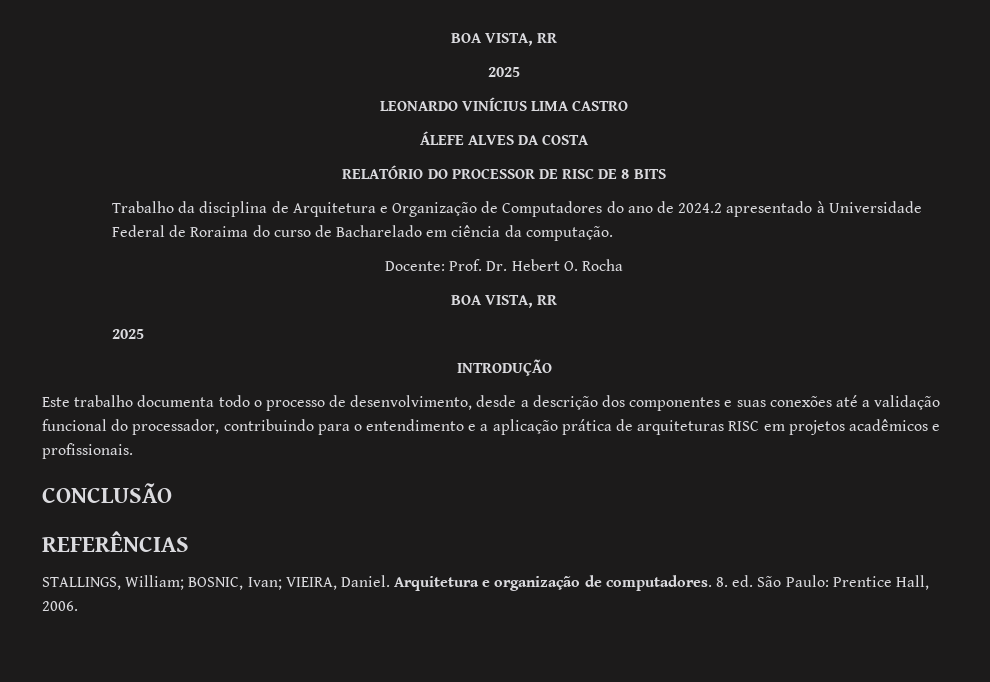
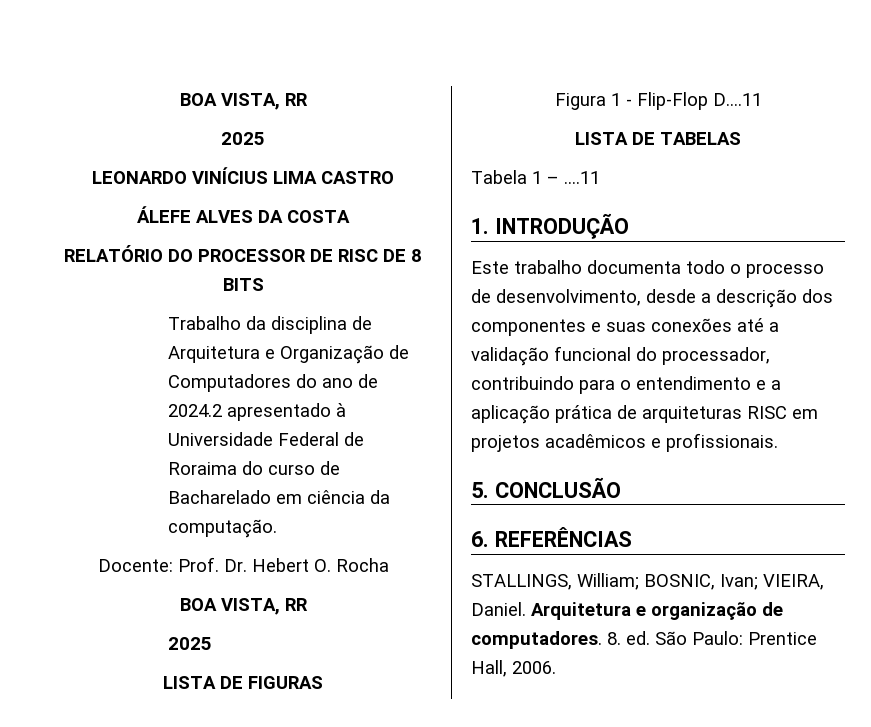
(145, 334) none -> [163,676,323,689] [554,92,762,110] [575,132,741,145] [471,170,600,184] [471,218,489,234] LISTA DE FIGURAS // Figura 1 - Flip-Flop D....11 // LISTA DE TABELAS // Tabela 1 – ....11 // 1.
(133, 451) none -> [471,482,489,498] 5.
(172, 493) none -> [471,531,489,547] 6.

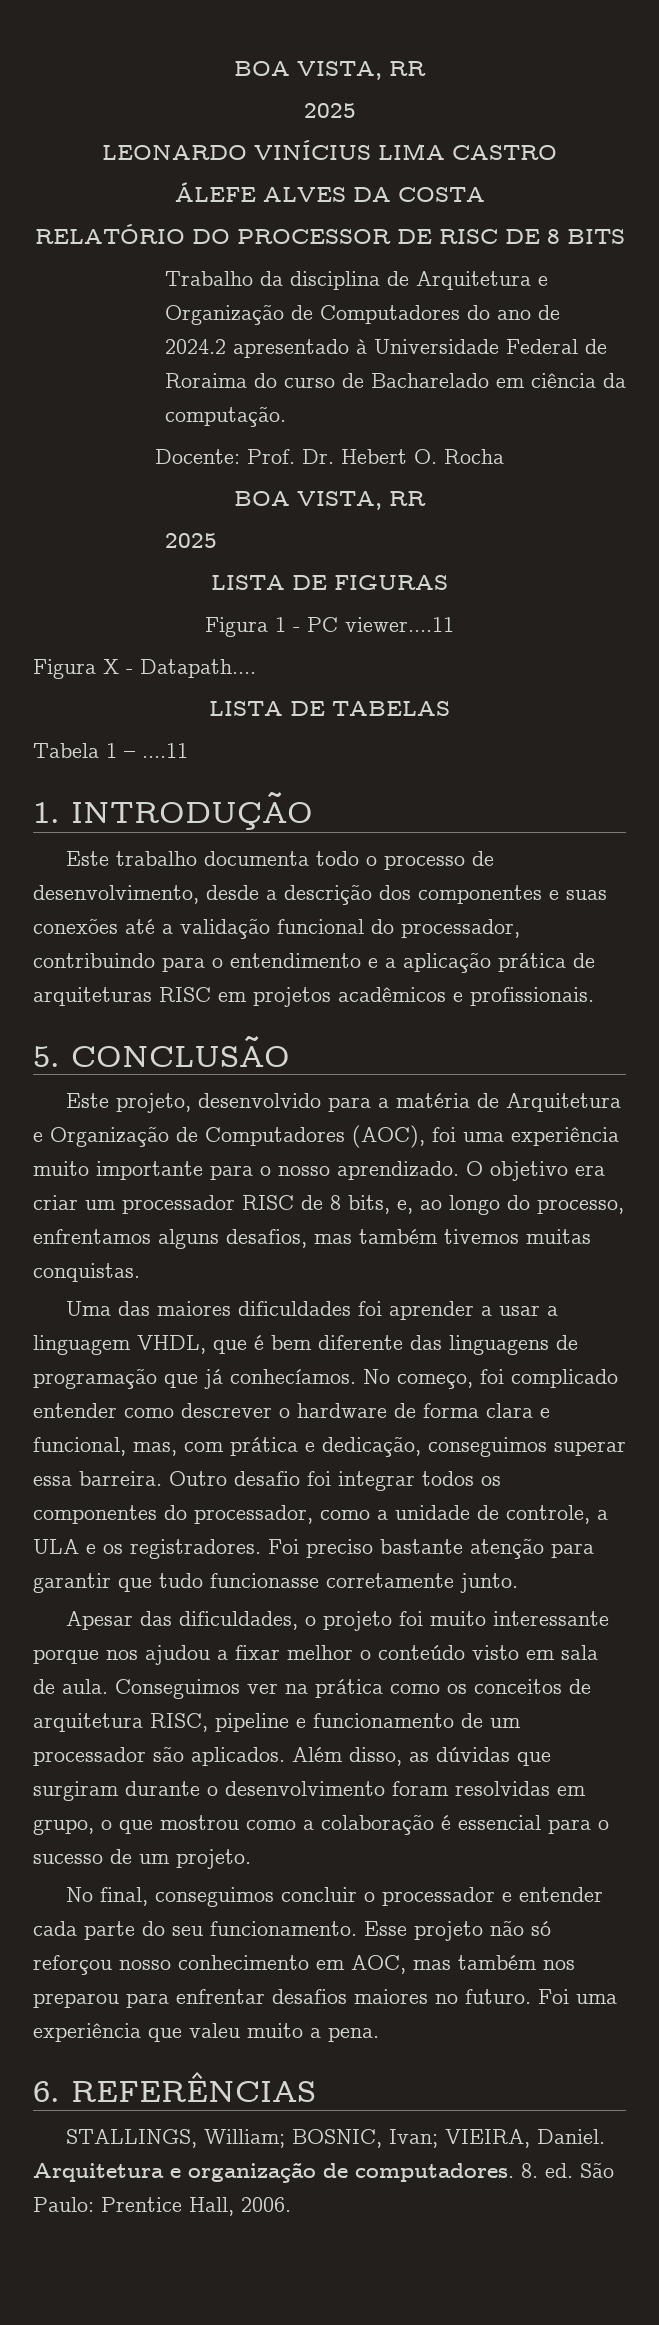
[636,92,762,110] Flip-Flop D....11 -> [307,617,454,632] [33,659,256,679] PC viewer....11 // Figura X - Datapath....
(621, 487) none -> [65,1093,621,1113] [33,1125,619,1148] [33,1161,605,1181] [33,1195,624,1215] [33,1229,591,1249] [33,1263,140,1282] [65,1301,558,1320] [33,1335,578,1355] [33,1368,618,1389] [33,1403,550,1418] [33,1436,626,1457] [33,1471,501,1491] [33,1505,608,1524] [33,1538,594,1559] [33,1573,518,1593] [65,1611,609,1631] [33,1645,598,1665] [33,1679,591,1699] [33,1713,521,1732] [33,1746,551,1766] [33,1781,586,1801] [33,1814,609,1835] [33,1849,251,1869] [65,1887,603,1907] [33,1920,551,1941] [33,1955,575,1975] [33,1989,617,2008] [33,2023,379,2042] // Este projeto, desenvolvido para a matéria de Arquitetura e Organização de Computadores (AOC), foi uma experiência muito importante para o nosso aprendizado. O objetivo era criar um processador RISC de 8 bits, e, ao longo do processo, enfrentamos alguns desafios, mas também tivemos muitas conquistas. // Uma das maiores dificuldades foi aprender a usar a linguagem VHDL, que é bem diferente das linguagens de programação que já conhecíamos. No começo, foi complicado entender como descrever o hardware de forma clara e funcional, mas, com prática e dedicação, conseguimos superar essa barreira. Outro desafio foi integrar todos os componentes do processador, como a unidade de controle, a ULA e os registradores. Foi preciso bastante atenção para garantir que tudo funcionasse corretamente junto. // Apesar das dificuldades, o projeto foi muito interessante porque nos ajudou a fixar melhor o conteúdo visto em sala de aula. Conseguimos ver na prática como os conceitos de arquitetura RISC, pipeline e funcionamento de um processador são aplicados. Além disso, as dúvidas que surgiram durante o desenvolvimento foram resolvidas em grupo, o que mostrou como a colaboração é essencial para o sucesso de um projeto. // No final, conseguimos concluir o processador e entender cada parte do seu funcionamento. Esse projeto não só reforçou nosso conhecimento em AOC, mas também nos preparou para enfrentar desafios maiores no futuro. Foi uma experiência que valeu muito a pena.

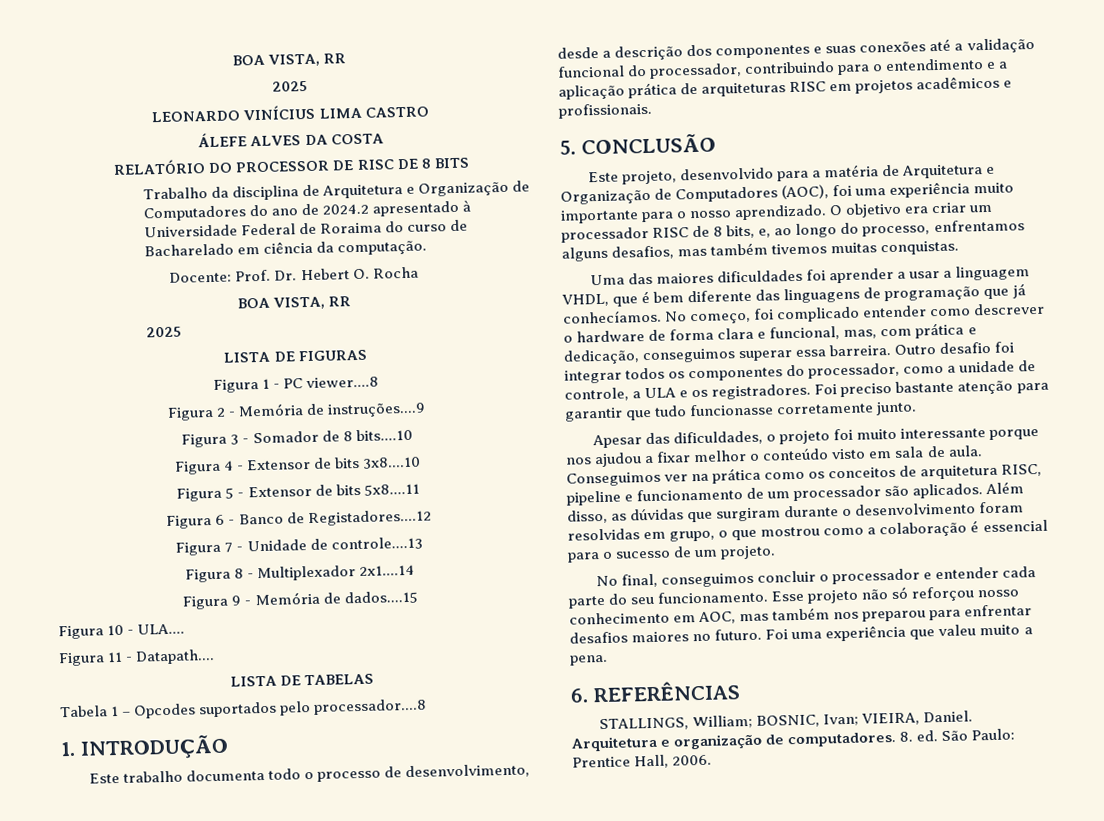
[345,617,454,632] [33,659,119,679] viewer....11 // Figura X -> [306,376,380,389] [166,402,427,421] [181,428,413,448] [173,456,422,475] [176,483,420,502] [166,509,432,529] [175,536,423,556] [184,564,416,583] [182,590,418,610] [58,623,186,640] [58,651,124,667] viewer....8 // Figura 2 - Memória de instruções....9 // Figura 3 - Somador de 8 bits....10 // Figura 4 - Extensor de bits 3x8....10 // Figura 5 - Extensor de bits 5x8....11 // Figura 6 - Banco de Registadores....12 // Figura 7 - Unidade de controle....13 // Figura 8 - Multiplexador 2x1....14 // Figura 9 - Memória de dados....15 // Figura 10 - ULA.... // Figura 11
[142,743,188,758] ....11 -> [133,698,428,719] Opcodes suportados pelo processador....8

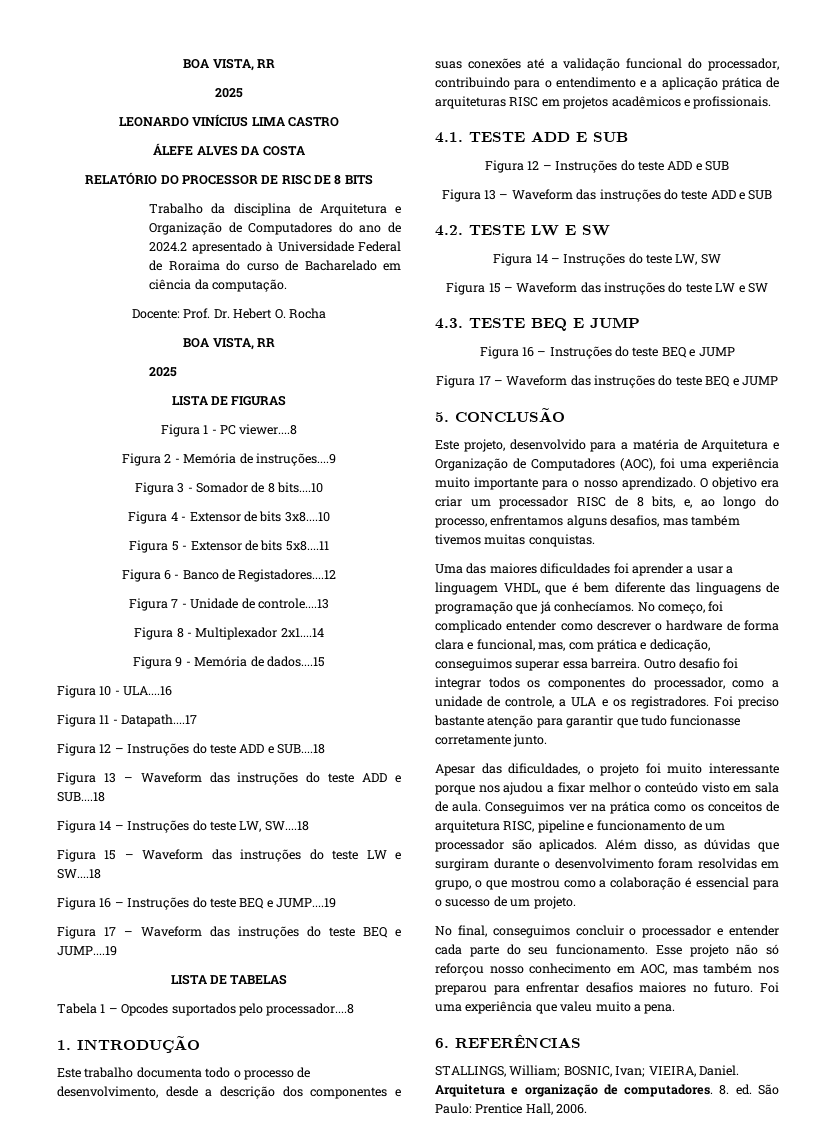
[137,623,186,635] ULA.... -> [123,686,173,696] ULA....16
[135,648,216,665] Datapath.... -> [121,714,198,727] [57,743,325,756] [57,772,402,785] [57,792,105,802] [57,820,309,833] [57,849,402,862] [57,869,101,879] [57,897,336,910] [57,926,401,939] [57,946,117,956] Datapath....17 // Figura 12 – Instruções do teste ADD e SUB....18 // Figura 13 – Waveform das instruções do teste ADD e SUB....18 // Figura 14 – Instruções do teste LW, SW....18 // Figura 15 – Waveform das instruções do teste LW e SW....18 // Figura 16 – Instruções do teste BEQ e JUMP....19 // Figura 17 – Waveform das instruções do teste BEQ e JUMP....19
(652, 110) none -> [435,131,628,143] [485,160,729,173] [441,189,773,202] [435,225,610,236] [493,253,721,266] [446,282,768,295] [435,317,640,331] [479,346,735,359] [436,375,778,388] // 4.1. TESTE ADD E SUB // Figura 12 – Instruções do teste ADD e SUB // Figura 13 – Waveform das instruções do teste ADD e SUB // 4.2. TESTE LW E SW // Figura 14 – Instruções do teste LW, SW // Figura 15 – Waveform das instruções do teste LW e SW // 4.3. TESTE BEQ E JUMP // Figura 16 – Instruções do teste BEQ e JUMP // Figura 17 – Waveform das instruções do teste BEQ e JUMP

